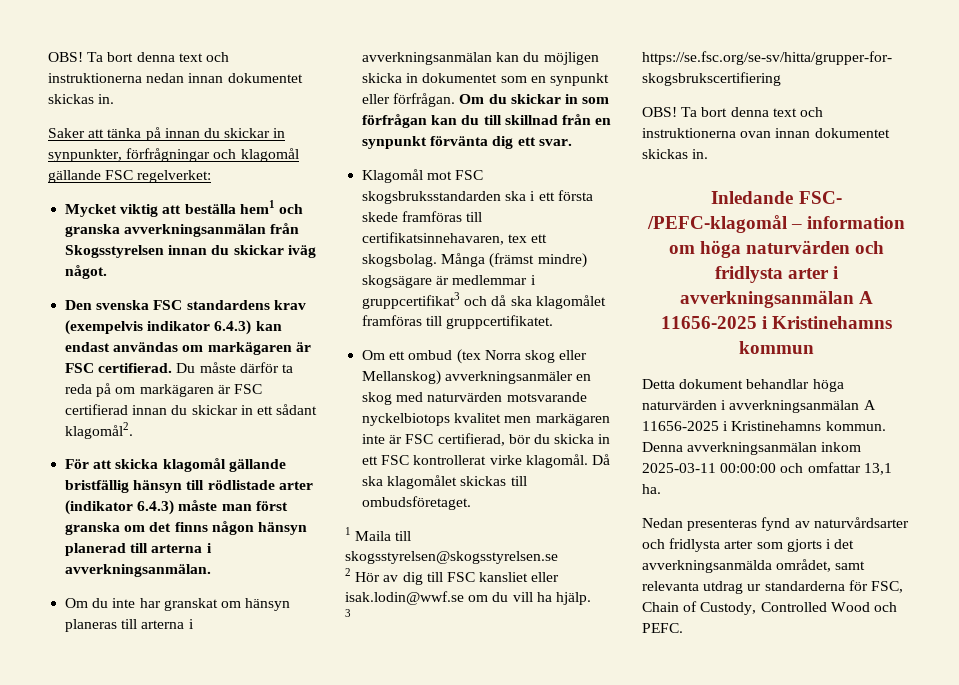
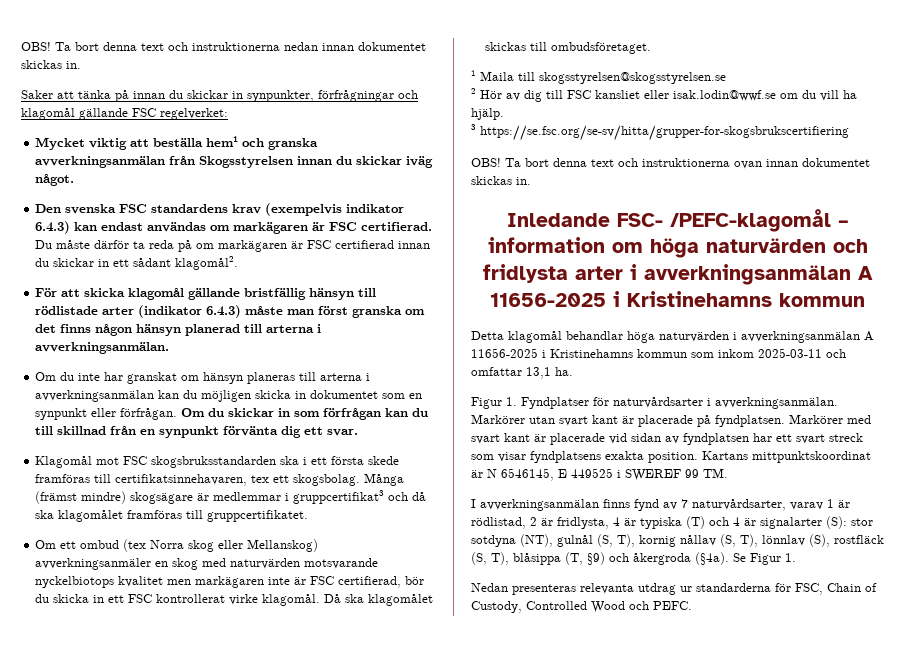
[679,379,744,389] dokument -> [508,331,562,343] klagomål
[825,421,886,431] [642,442,818,455] kommun. Denna avverkningsanmälan -> [637,349,714,358] kommun som
[720,463,777,473] 00:00:00 -> (822, 353) none
[642,517,909,531] [642,538,855,552] [642,559,866,573] Nedan presenteras fynd av naturvårdsarter och fridlysta arter som gjorts i det avverkningsanmälda området, samt -> [471,397,838,409] [471,414,871,427] [471,433,863,445] [471,451,871,463] [471,468,728,481] [471,499,850,511] [471,516,873,529] [471,534,884,547] [471,552,796,565] [471,583,576,595] Figur 1. Fyndplatser för naturvårdsarter i avverkningsanmälan. Markörer utan svart kant är placerade på fyndplatsen. Markörer med svart kant är placerade vid sidan av fyndplatsen har ett svart streck som visar fyndplatsens exakta position. Kartans mittpunktskoordinat är N 6546145, E 449525 i SWEREF 99 TM. // I avverkningsanmälan finns fynd av 7 naturvårdsarter, varav 1 är rödlistad, 2 är fridlysta, 4 är typiska (T) och 4 är signalarter (S): stor sotdyna (NT), gulnål (S, T), kornig nållav (S, T), lönnlav (S), rostfläck (S, T), blåsippa (T, §9) och åkergroda (§4a). Se Figur 1. // Nedan presenteras

